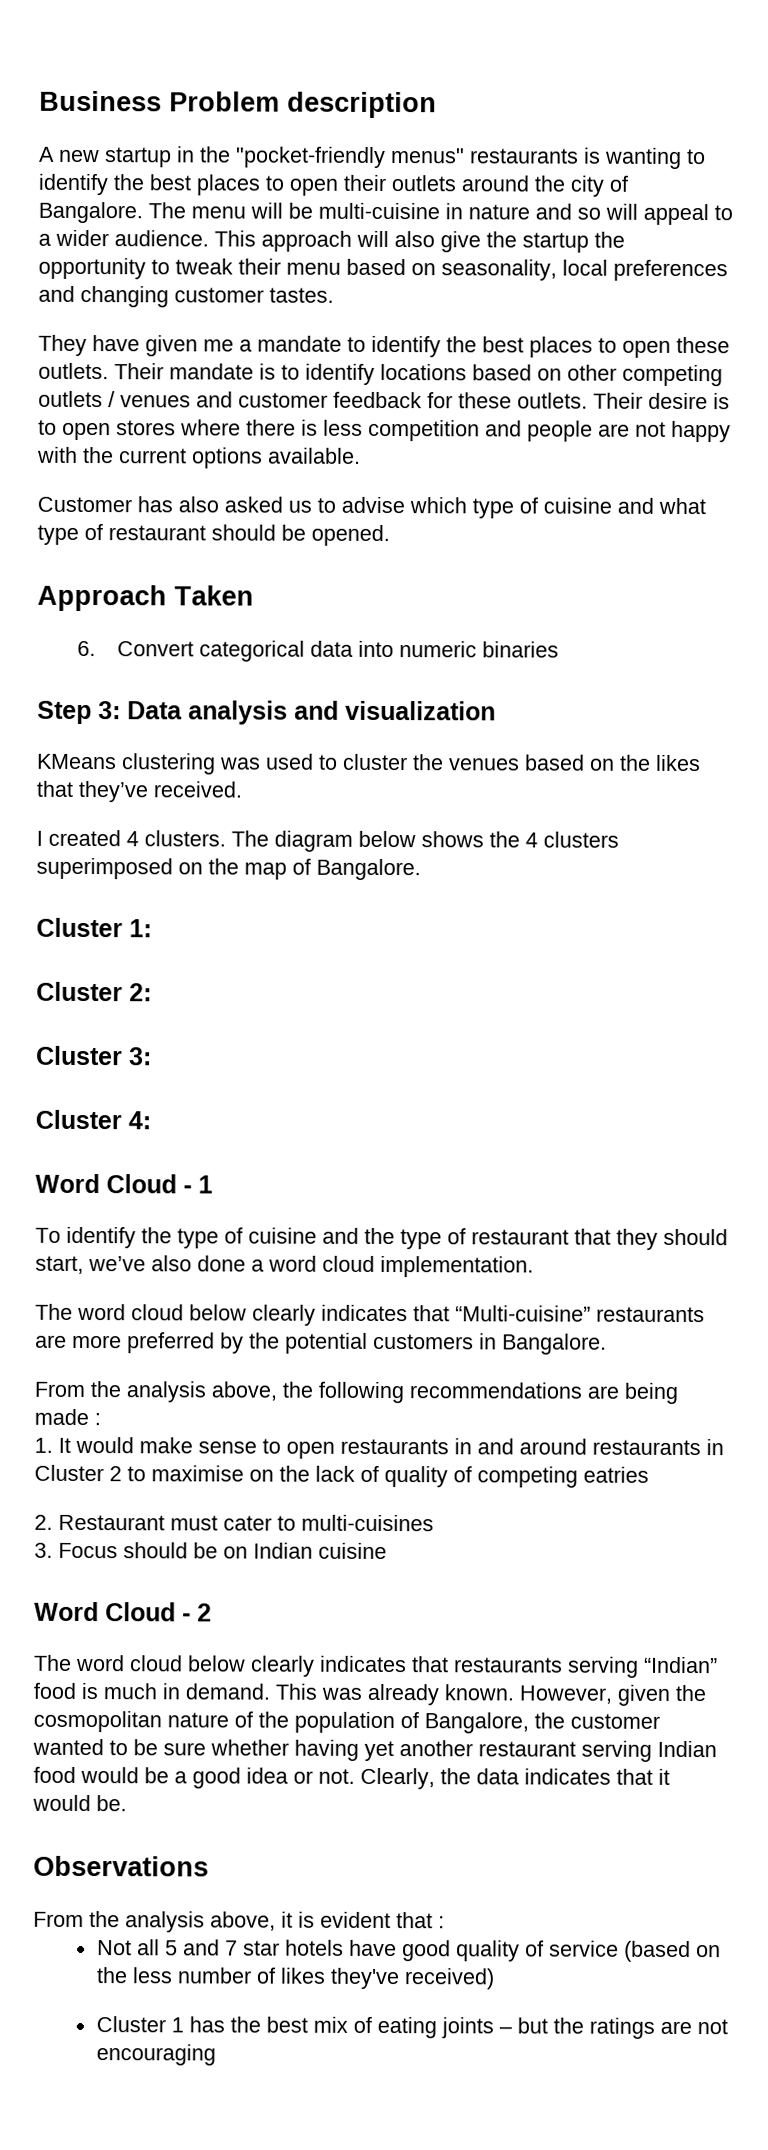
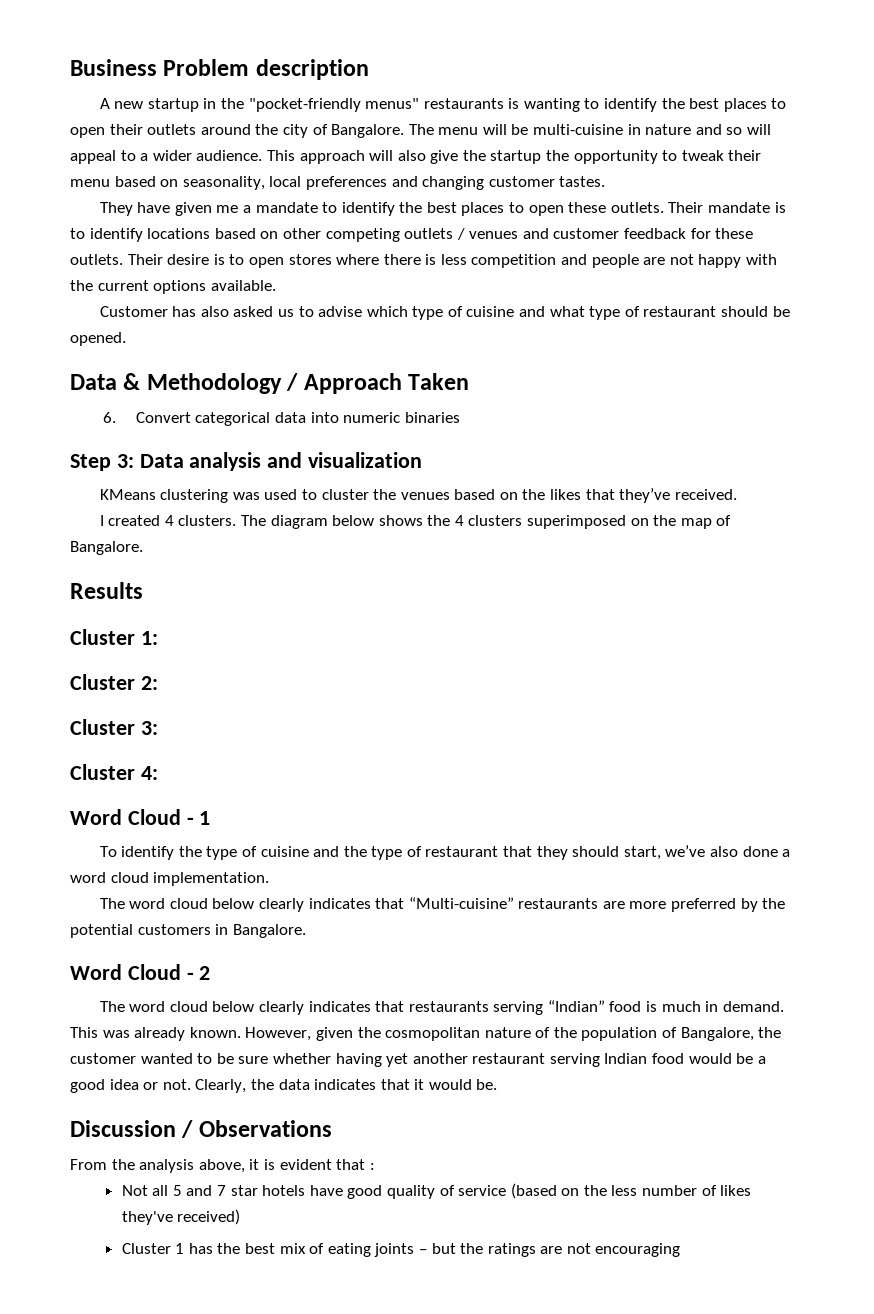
(390, 535) none -> [70,373,299,394] Data & Methodology /
(421, 869) none -> [70,582,143,599] // Results
[34,1381,678,1404] [34,1408,101,1426] [34,1436,724,1459] [34,1464,649,1488] [34,1514,434,1532] [34,1542,387,1560] // From the analysis above, the following recommendations are being made : // 1. It would make sense to open restaurants in and around restaurants in Cluster 2 to maximise on the lack of quality of competing eatries // 2. Restaurant must cater to multi-cuisines // 3. Focus should be on Indian cuisine -> (306, 931) none
(127, 1803) none -> [70,1120,194,1138] Discussion /

